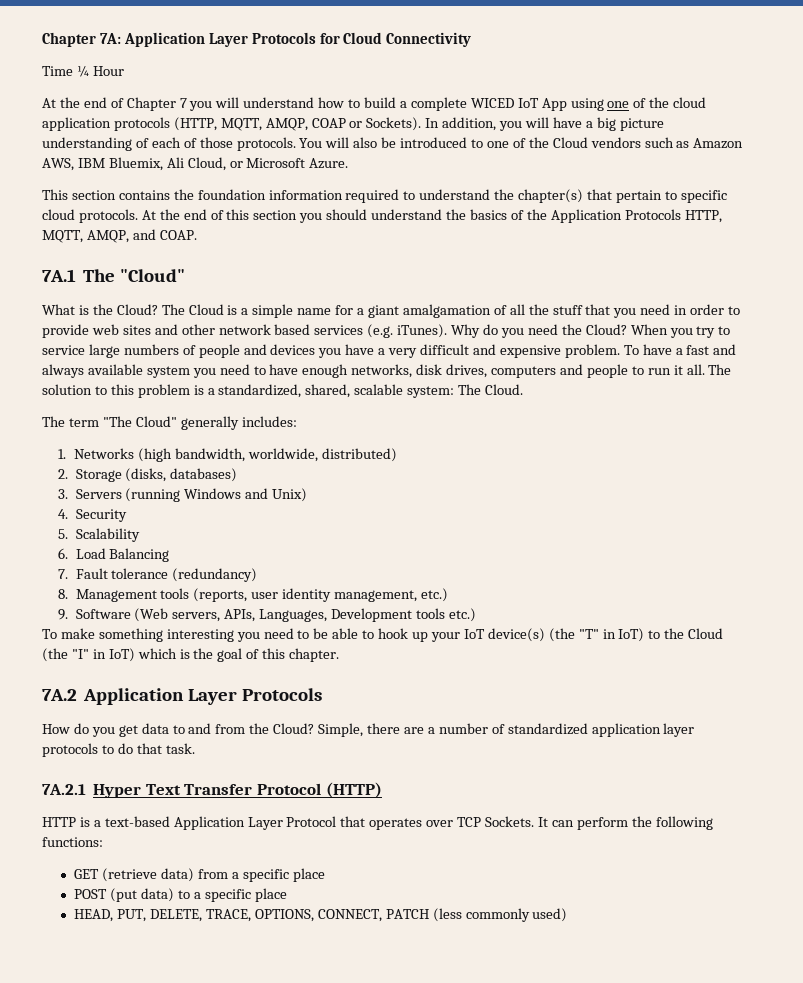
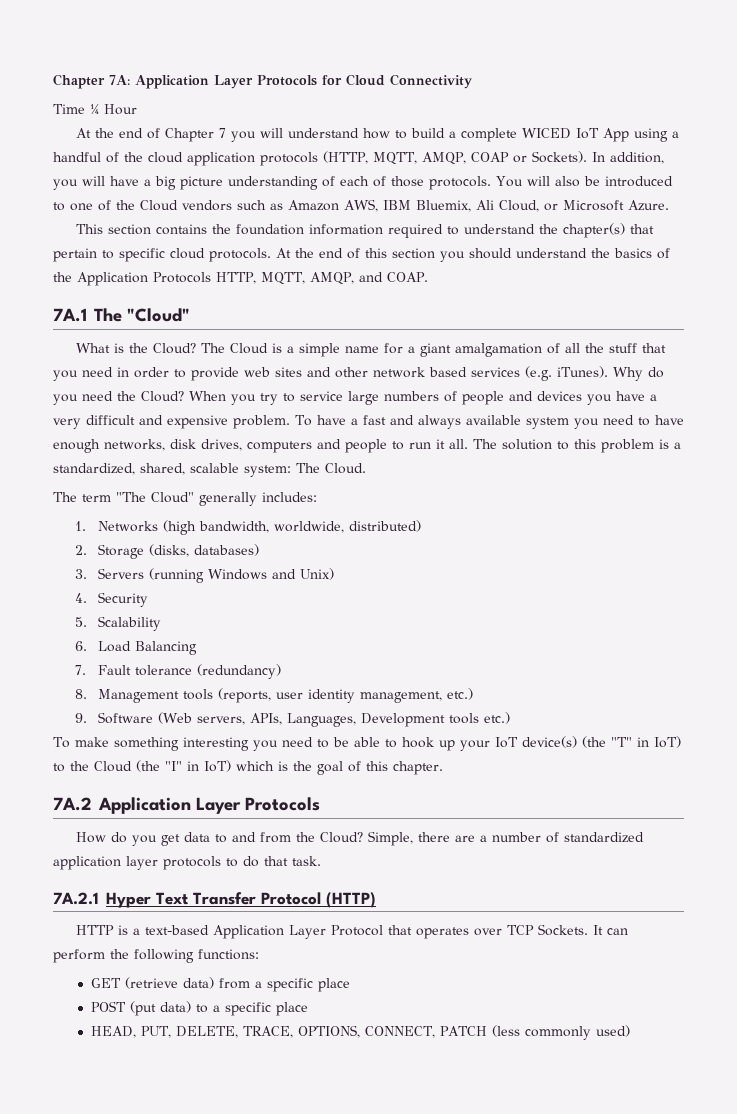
[607,101,630,108] one -> [671,131,679,138] [53,152,101,162] a handful

